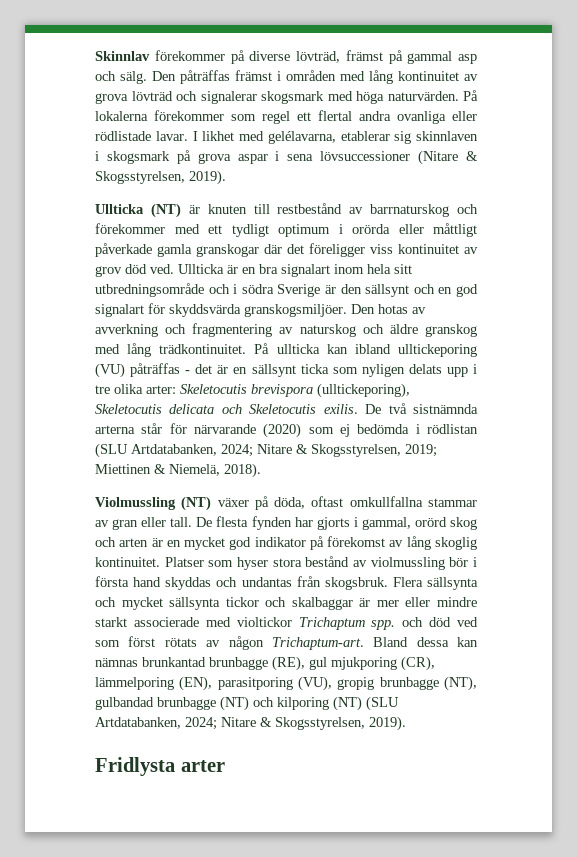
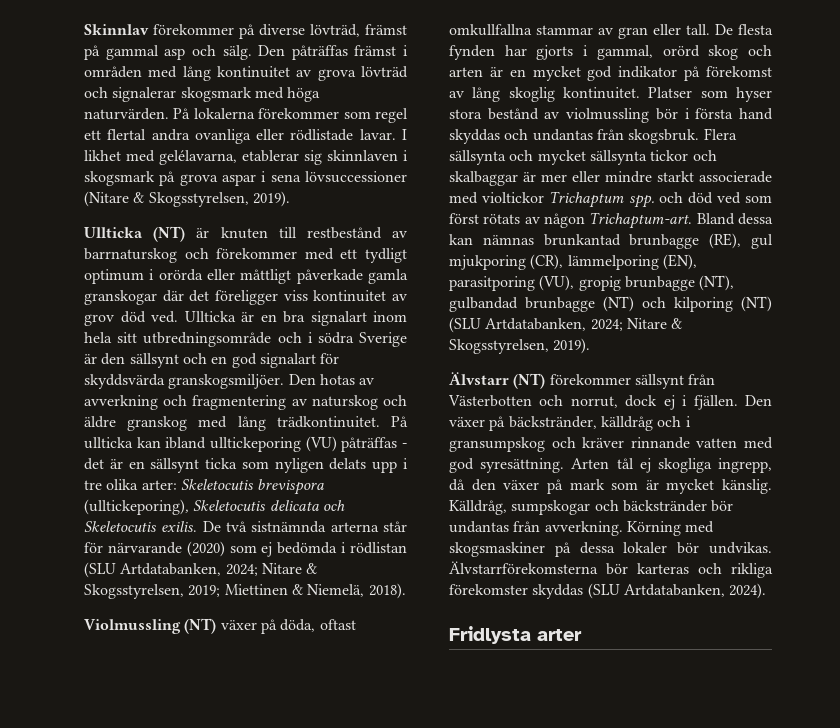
(406, 723) none -> [449,372,716,389] [448,395,772,410] [449,416,691,431] [449,437,773,452] [449,458,772,473] [449,479,772,494] [449,500,734,515] [449,521,715,536] [449,542,772,557] [449,561,773,578] [449,583,767,599] // Älvstarr (NT) förekommer sällsynt från Västerbotten och norrut, dock ej i fjällen. Den växer på bäckstränder, källdråg och i gransumpskog och kräver rinnande vatten med god syresättning. Arten tål ej skogliga ingrepp, då den växer på mark som är mycket känslig. Källdråg, sumpskogar och bäckstränder bör undantas från avverkning. Körning med skogsmaskiner på dessa lokaler bör undvikas. Älvstarrförekomsterna bör karteras och rikliga förekomster skyddas (SLU Artdatabanken, 2024).

